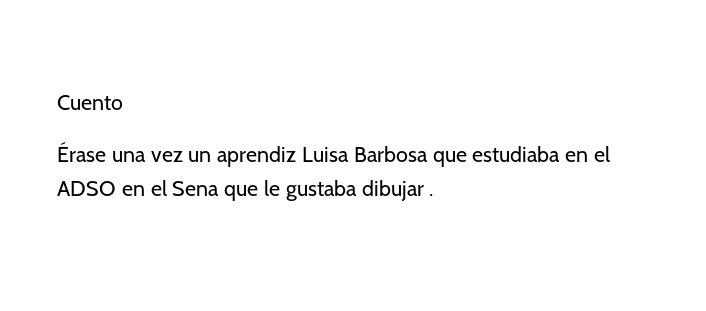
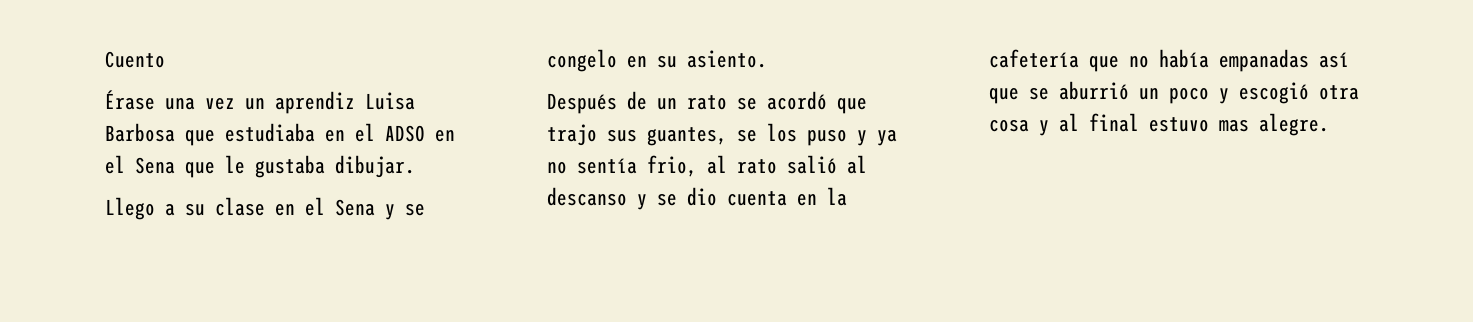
[361,180,434,201] dibujar . -> [335,155,415,178] [105,197,425,220] [547,49,767,72] [547,91,867,114] [547,123,897,146] [547,155,867,177] [547,187,847,210] [989,49,1349,72] [989,81,1359,104] [989,113,1329,136] dibujar. // Llego a su clase en el Sena y se congelo en su asiento. // Después de un rato se acordó que trajo sus guantes, se los puso y ya no sentía frio, al rato salió al descanso y se dio cuenta en la cafetería que no había empanadas así que se aburrió un poco y escogió otra cosa y al final estuvo mas alegre.

